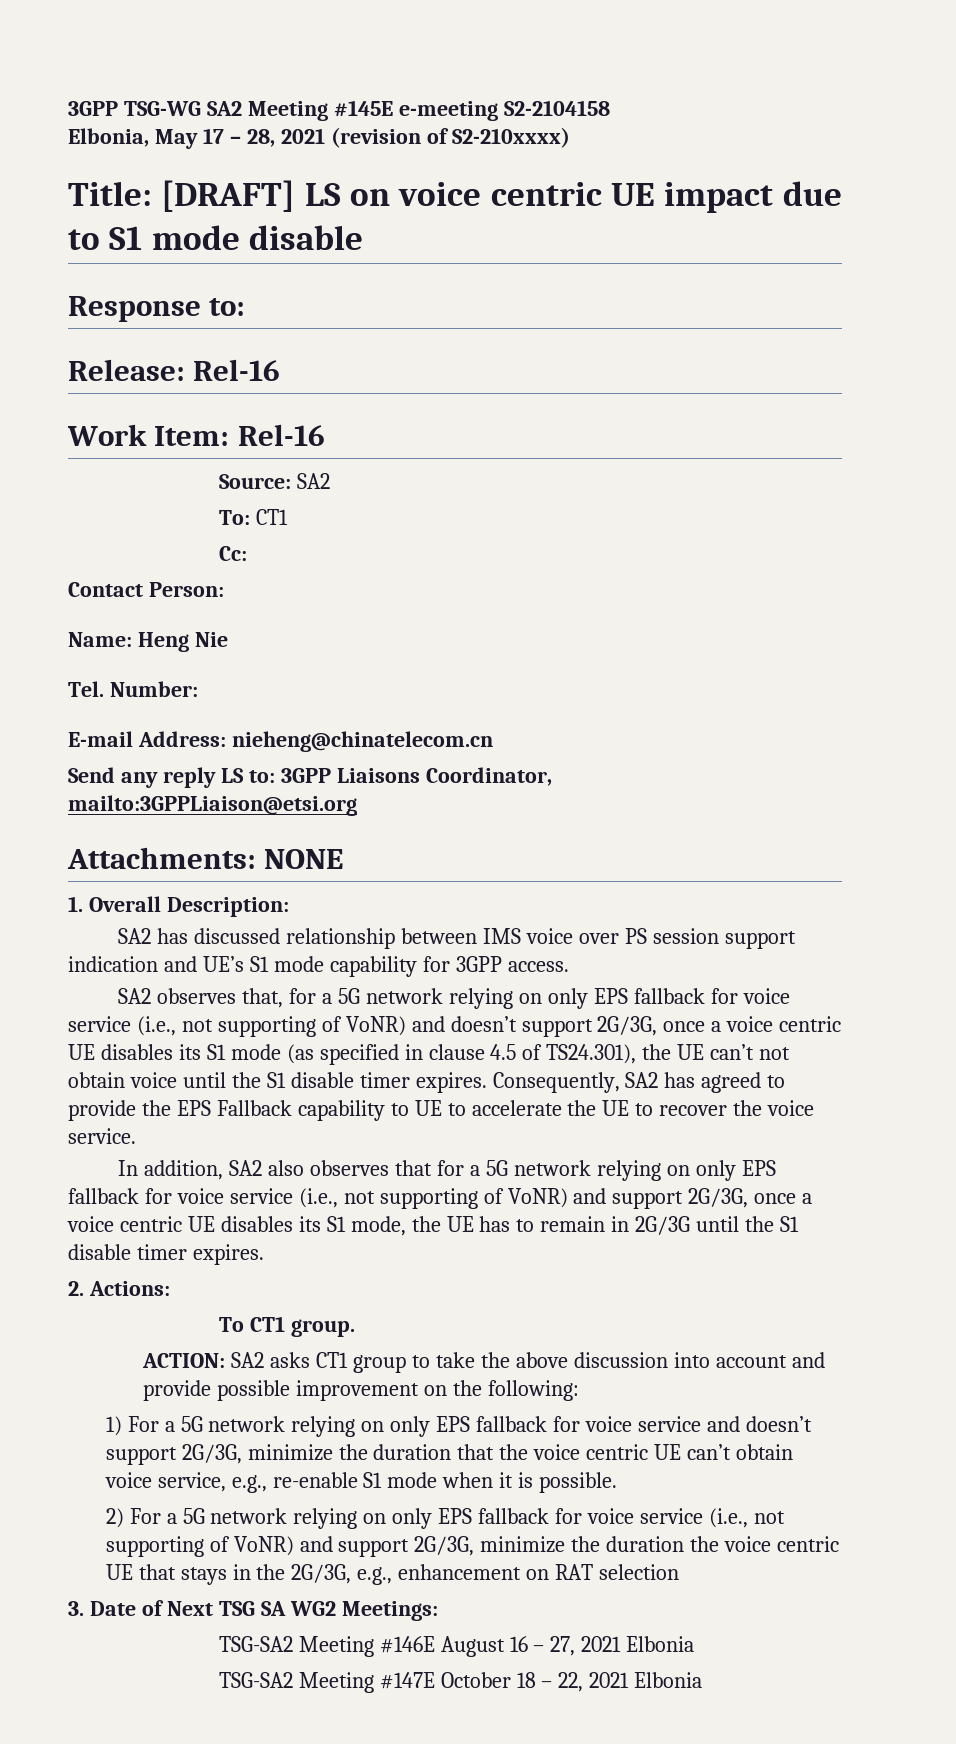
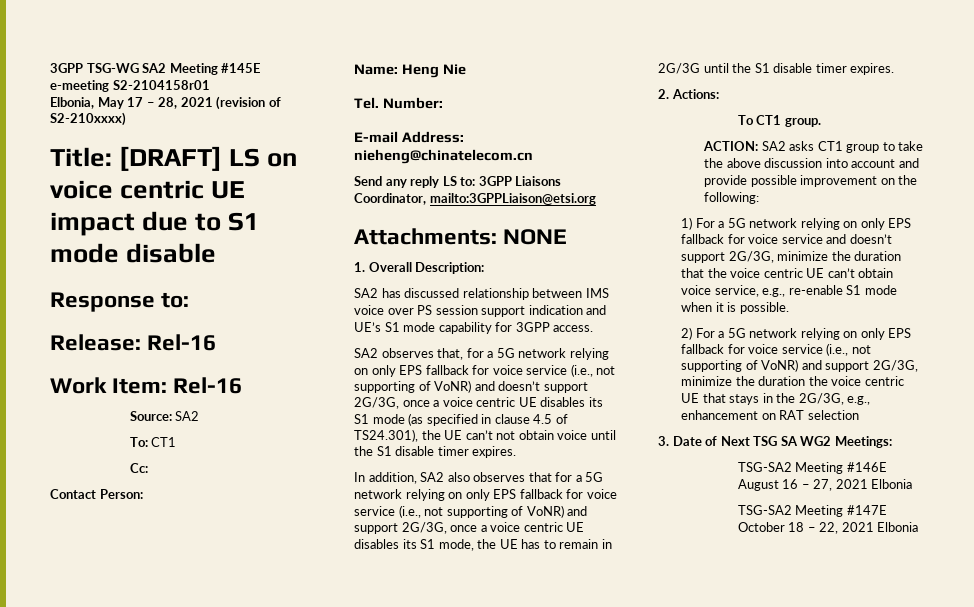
[503,100,610,116] S2-2104158 -> [112,80,210,90] S2-2104158r01
[492,1072,786,1093] [68,1100,815,1121] [68,1128,136,1144] Consequently, SA2 has agreed to provide the EPS Fallback capability to UE to accelerate the UE to recover the voice service. -> (517, 452) none

